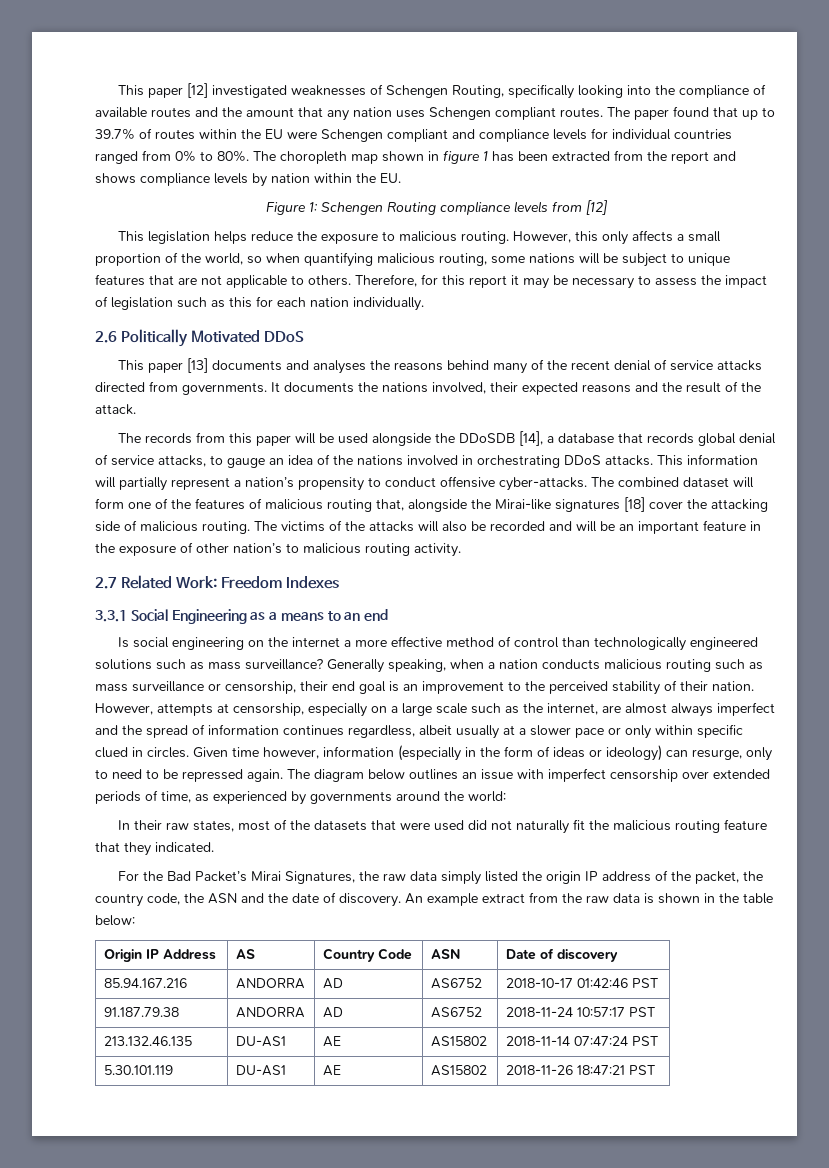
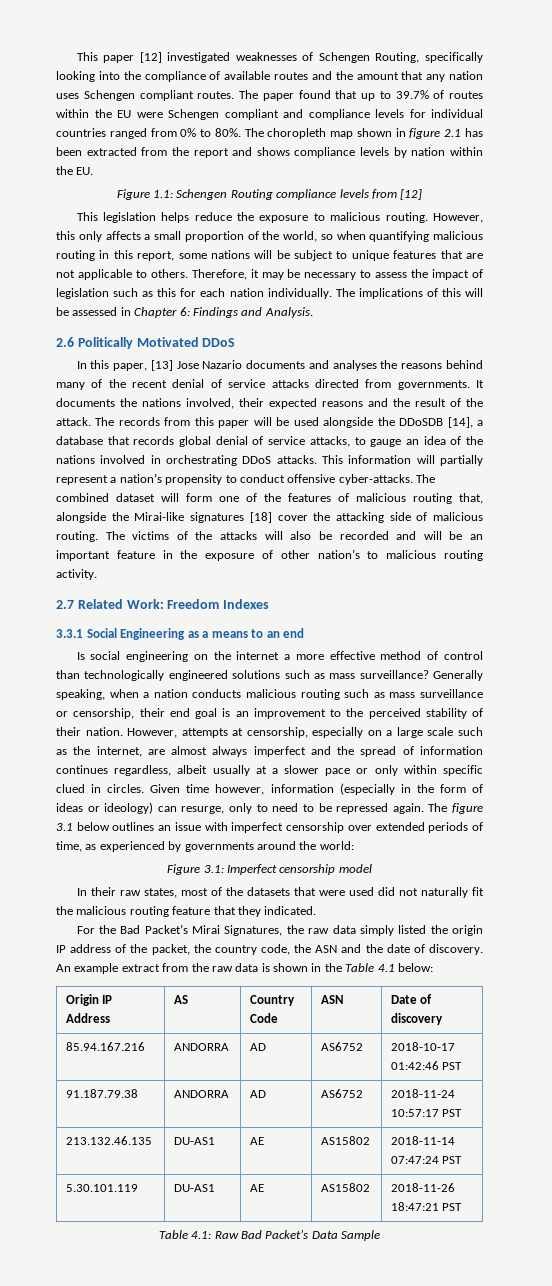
[483,151,488,161] 1 -> [444,129,462,137] 2.1
[308,202,318,212] 1: -> [153,190,174,198] 1.1:
[439,253,487,266] routing, -> [56,250,175,261] routing in this report,
[421,274,507,288] for this report -> (247, 274) none
[95,329,304,347] [118,358,209,373] // 2.6 Politically Motivated DDoS // This paper [13] -> [335,288,483,299] [56,307,313,318] [56,337,236,349] [76,360,243,371] The implications of this will be assessed in Chapter 6: Findings and Analysis. // 2.6 Politically Motivated DDoS // In this paper, [13] Jose Nazario
(136, 409) // -> (91, 421) none
[314,769,364,782] diagram -> [452,803,484,814] [56,823,73,831] figure 3.1
(506, 796) none -> [167,864,372,875] // Figure 3.1: Imperfect censorship model
[743,893,773,904] table -> [345,963,395,972] Table 4.1
(655, 1070) none -> [158,1229,381,1241] // Table 4.1: Raw Bad Packet’s Data Sample

